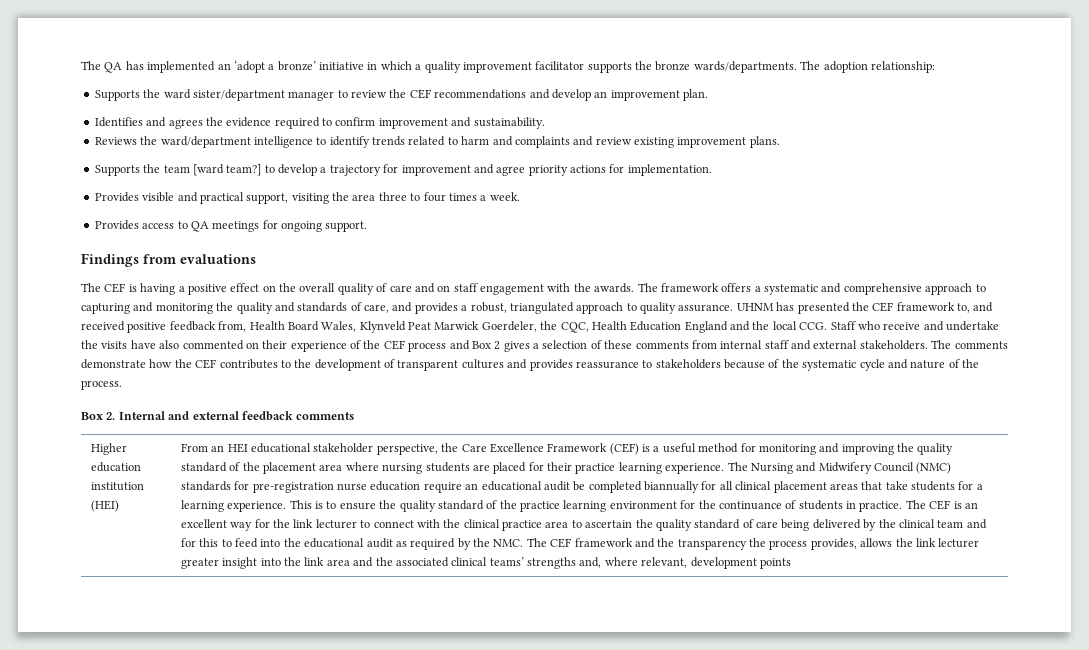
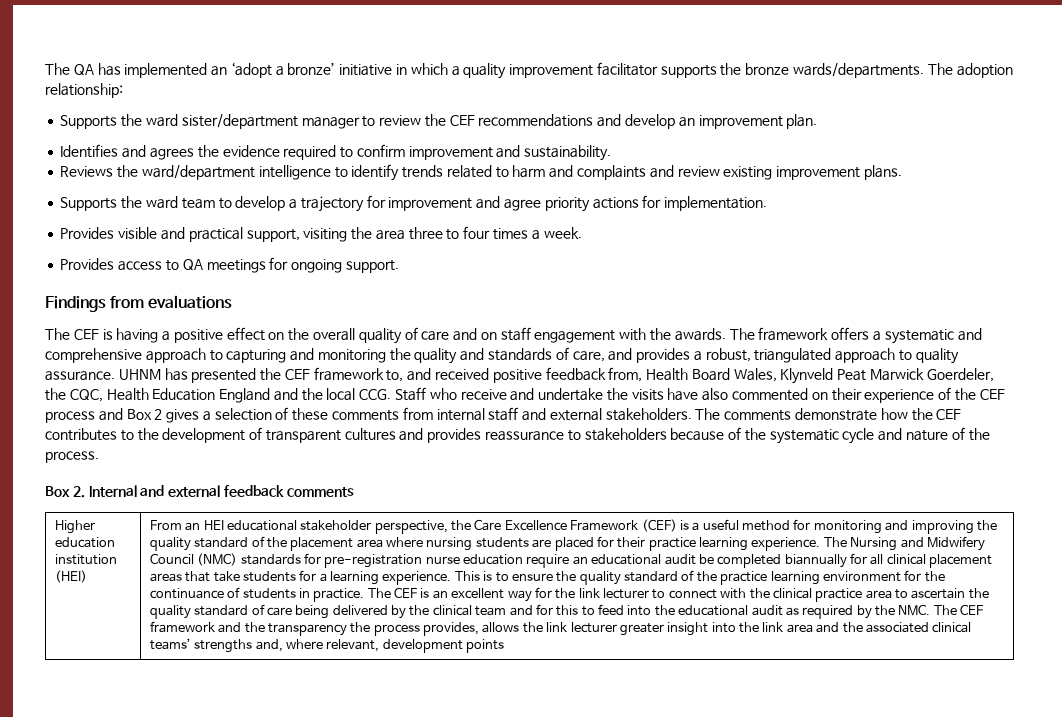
[163,164,262,176] team [ward team?] -> [145,196,215,209] ward team

